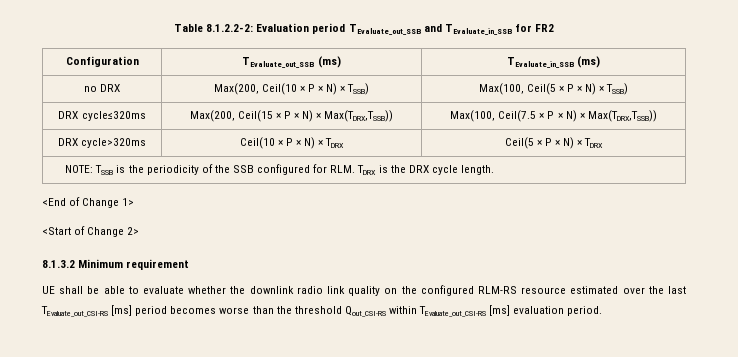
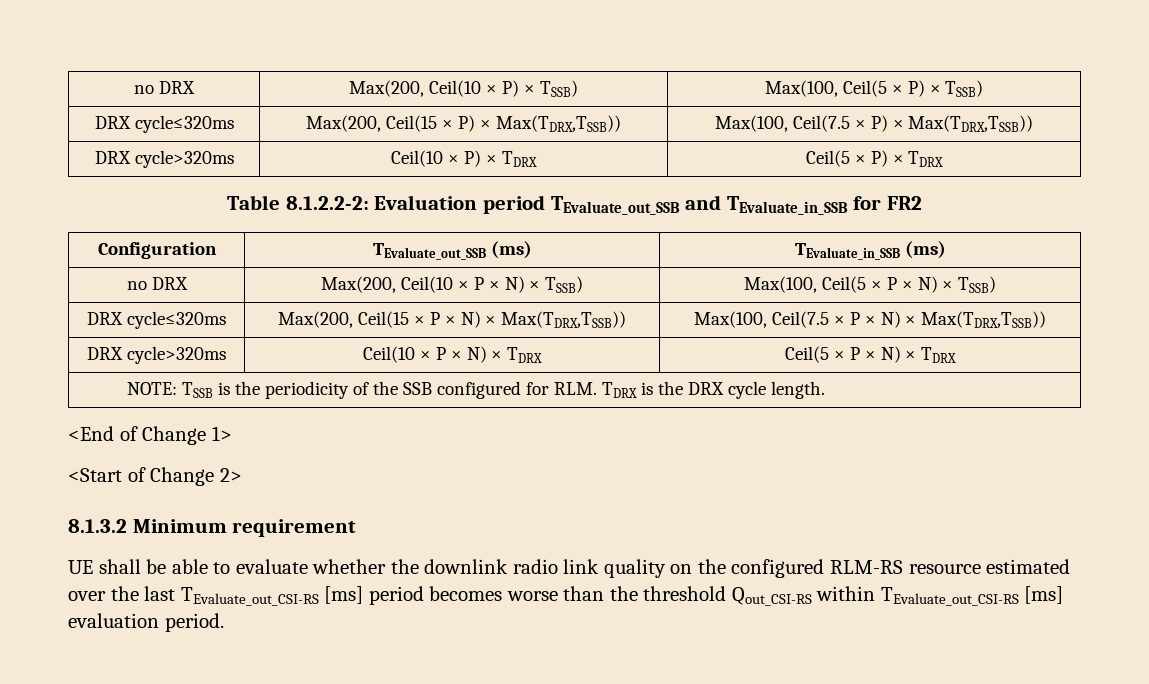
(174, 28) none -> [134,81,195,94] [349,80,578,97] [764,80,984,97] [94,115,234,133] [306,115,621,132] [714,115,1034,132] [94,150,234,168] [391,150,537,167] [805,150,944,167] no DRX | Max(200, Ceil(10 × P) × TSSB) | Max(100, Ceil(5 × P) × TSSB) // DRX cycle≤320ms | Max(200, Ceil(15 × P) × Max(TDRX,TSSB)) | Max(100, Ceil(7.5 × P) × Max(TDRX,TSSB)) // DRX cycle>320ms | Ceil(10 × P) × TDRX | Ceil(5 × P) × TDRX //

